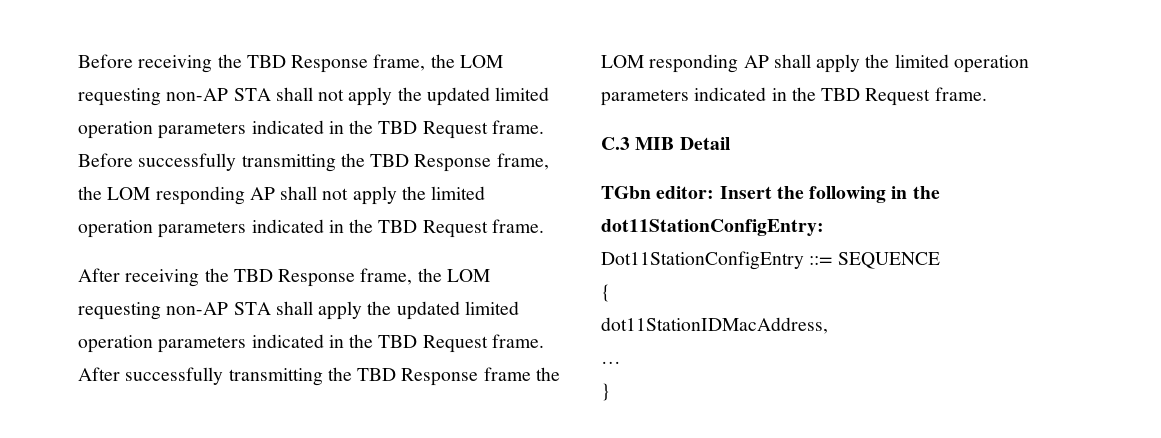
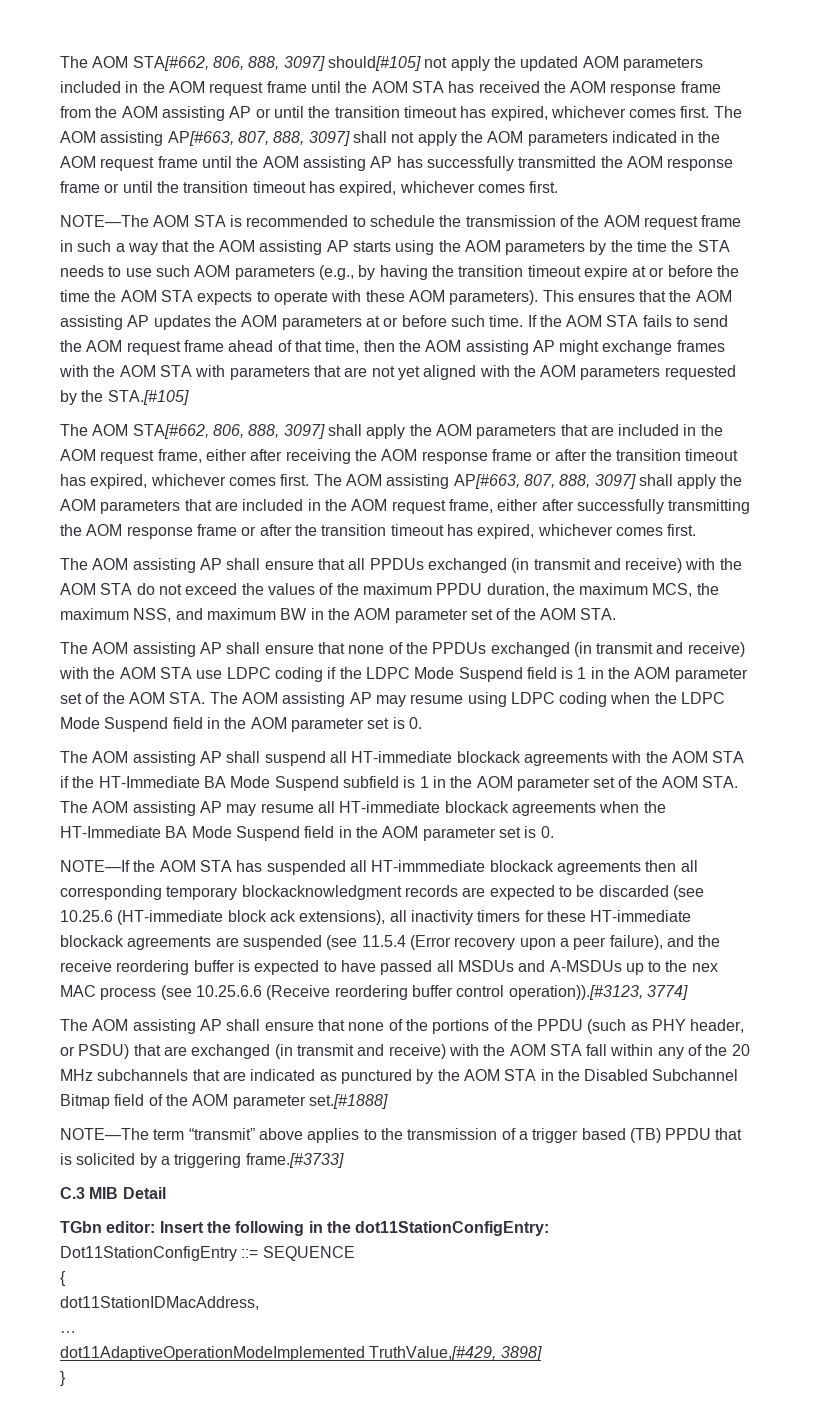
[78,54,503,73] [78,87,550,106] [78,120,544,139] [78,153,549,172] [78,186,486,205] [78,219,544,238] [78,268,490,287] [78,301,519,320] [78,334,544,353] [78,367,560,386] [601,54,1029,73] [601,87,987,106] Before receiving the TBD Response frame, the LOM requesting non-AP STA shall not apply the updated limited operation parameters indicated in the TBD Request frame. Before successfully transmitting the TBD Response frame, the LOM responding AP shall not apply the limited operation parameters indicated in the TBD Request frame. // After receiving the TBD Response frame, the LOM requesting non-AP STA shall apply the updated limited operation parameters indicated in the TBD Request frame. After successfully transmitting the TBD Response frame the LOM responding AP shall apply the limited operation parameters indicated in the TBD Request frame. -> [60,56,703,71] [60,81,721,96] [60,106,742,121] [60,131,721,146] [60,156,734,171] [60,181,559,196] [60,215,742,230] [60,240,730,255] [60,265,740,280] [60,290,732,305] [60,315,729,330] [60,340,725,355] [59,365,736,380] [60,390,189,405] [60,424,723,439] [60,449,739,464] [60,474,743,489] [60,499,751,514] [60,524,697,539] [60,558,742,573] [60,583,719,597] [60,608,617,623] [60,642,745,657] [59,667,748,682] [60,692,726,707] [60,717,422,732] [60,751,745,766] [60,776,739,791] [60,801,666,816] [60,826,554,841] [60,860,698,875] [60,885,704,900] [60,910,692,925] [60,935,721,950] [60,960,718,975] [60,985,688,1000] [60,1019,745,1034] [60,1044,750,1059] [60,1069,739,1084] [60,1094,388,1109] [60,1128,743,1143] [60,1153,344,1168] The AOM STA[#662, 806, 888, 3097] should[#105] not apply the updated AOM parameters included in the AOM request frame until the AOM STA has received the AOM response frame from the AOM assisting AP or until the transition timeout has expired, whichever comes first. The AOM assisting AP[#663, 807, 888, 3097] shall not apply the AOM parameters indicated in the AOM request frame until the AOM assisting AP has successfully transmitted the AOM response frame or until the transition timeout has expired, whichever comes first. // NOTE—The AOM STA is recommended to schedule the transmission of the AOM request frame in such a way that the AOM assisting AP starts using the AOM parameters by the time the STA needs to use such AOM parameters (e.g., by having the transition timeout expire at or before the time the AOM STA expects to operate with these AOM parameters). This ensures that the AOM assisting AP updates the AOM parameters at or before such time. If the AOM STA fails to send the AOM request frame ahead of that time, then the AOM assisting AP might exchange frames with the AOM STA with parameters that are not yet aligned with the AOM parameters requested by the STA.[#105] // The AOM STA[#662, 806, 888, 3097] shall apply the AOM parameters that are included in the AOM request frame, either after receiving the AOM response frame or after the transition timeout has expired, whichever comes first. The AOM assisting AP[#663, 807, 888, 3097] shall apply the AOM parameters that are included in the AOM request frame, either after successfully transmitting the AOM response frame or after the transition timeout has expired, whichever comes first. // The AOM assisting AP shall ensure that all PPDUs exchanged (in transmit and receive) with the AOM STA do not exceed the values of the maximum PPDU duration, the maximum MCS, the maximum NSS, and maximum BW in the AOM parameter set of the AOM STA. // The AOM assisting AP shall ensure that none of the PPDUs exchanged (in transmit and receive) with the AOM STA use LDPC coding if the LDPC Mode Suspend field is 1 in the AOM parameter set of the AOM STA. The AOM assisting AP may resume using LDPC coding when the LDPC Mode Suspend field in the AOM parameter set is 0. // The AOM assisting AP shall suspend all HT-immediate blockack agreements with the AOM STA if the HT-Immediate BA Mode Suspend subfield is 1 in the AOM parameter set of the AOM STA. The AOM assisting AP may resume all HT-immediate blockack agreements when the HT-Immediate BA Mode Suspend field in the AOM parameter set is 0. // NOTE—If the AOM STA has suspended all HT-immmediate blockack agreements then all corresponding temporary blockacknowledgment records are expected to be discarded (see 10.25.6 (HT-immediate block ack extensions), all inactivity timers for these HT-immediate blockack agreements are suspended (see 11.5.4 (Error recovery upon a peer failure), and the receive reordering buffer is expected to have passed all MSDUs and A-MSDUs up to the nex MAC process (see 10.25.6.6 (Receive reordering buffer control operation)).[#3123, 3774] // The AOM assisting AP shall ensure that none of the portions of the PPDU (such as PHY header, or PSDU) that are exchanged (in transmit and receive) with the AOM STA fall within any of the 20 MHz subchannels that are indicated as punctured by the AOM STA in the Disabled Subchannel Bitmap field of the AOM parameter set.[#1888] // NOTE—The term “transmit” above applies to the transmission of a trigger based (TB) PPDU that is solicited by a triggering frame.[#3733]
(621, 362) none -> [60,1346,542,1361] // dot11AdaptiveOperationModeImplemented TruthValue,[#429, 3898]

